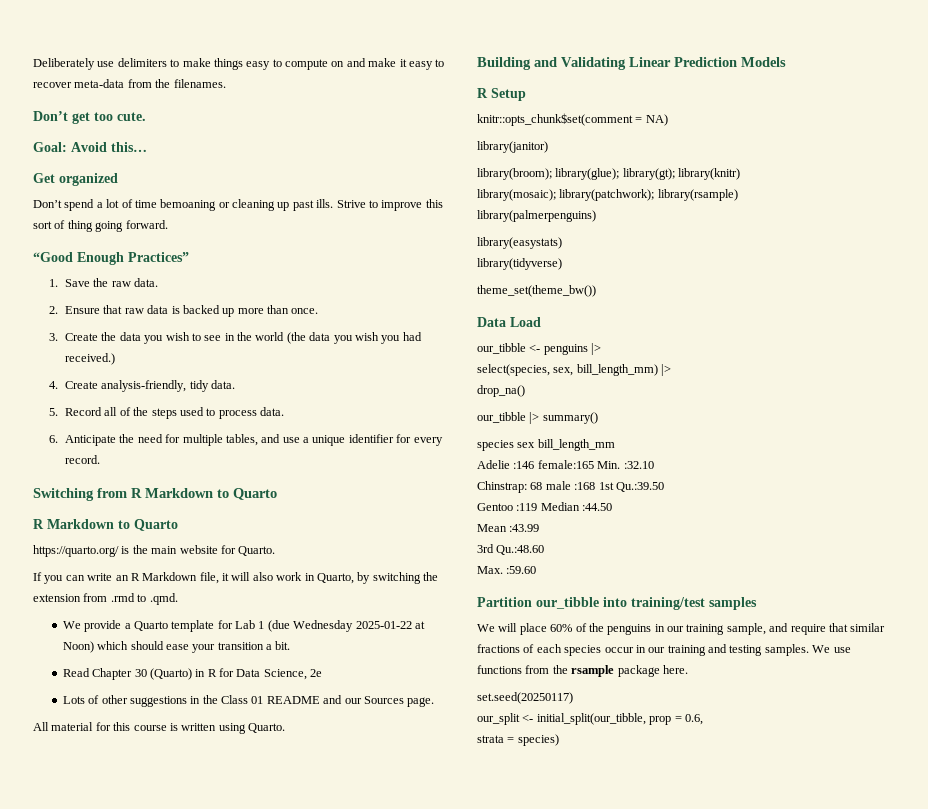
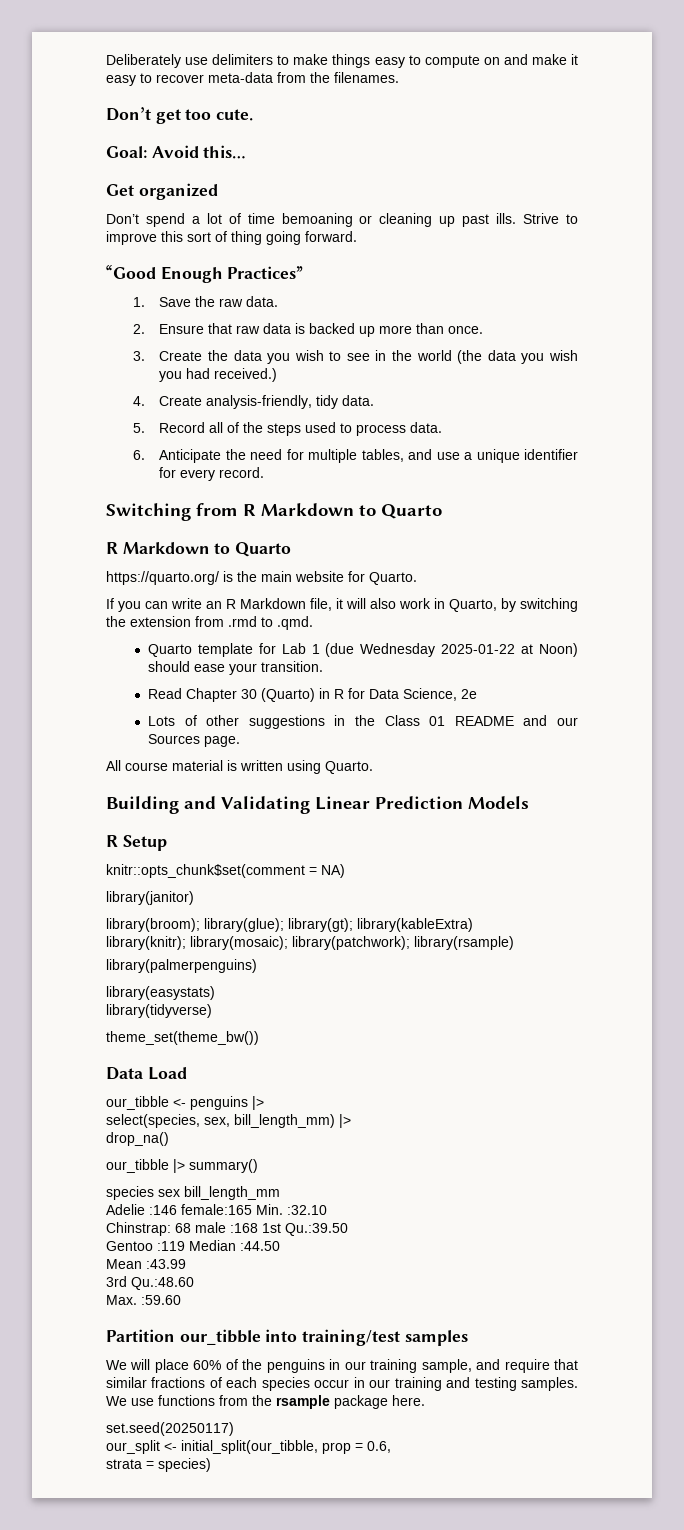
[62,620,131,632] We provide a -> (313, 623) none
[97,641,129,650] which -> (578, 650) none
[217,641,291,650] transition a bit. -> [261,661,324,672] transition.
[51,722,167,731] material for this course -> [125,760,223,771] course material
[678,168,741,180] library(knitr) // -> [357,918,473,932] [106,936,186,950] library(kableExtra) // library(knitr);

